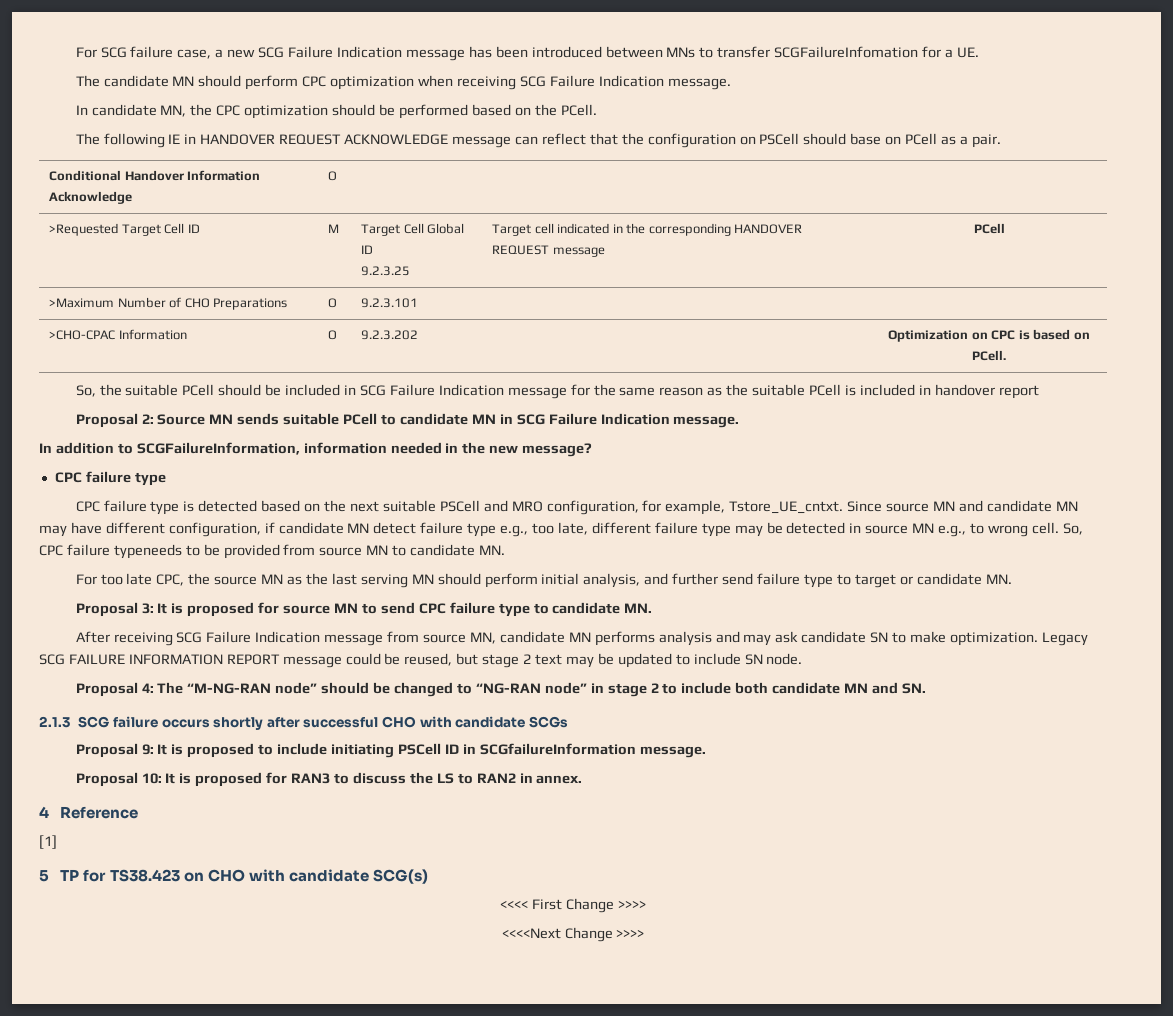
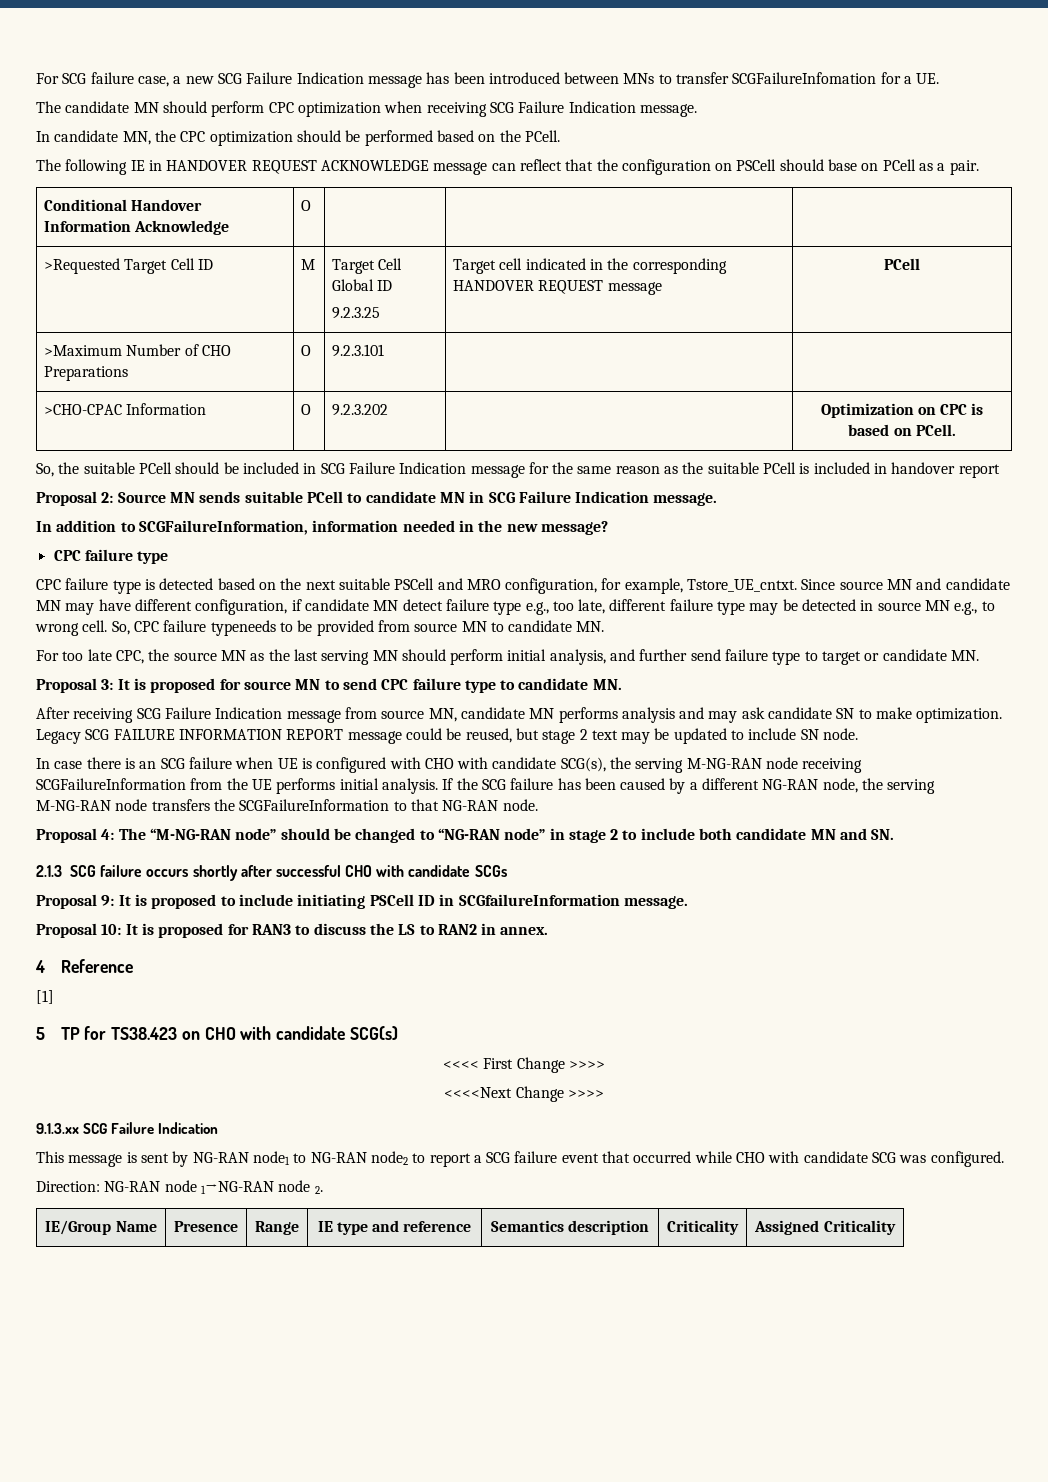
(803, 659) none -> [36,757,863,773] [36,778,936,794] [36,799,538,811] // In case there is an SCG failure when UE is configured with CHO with candidate SCG(s), the serving M-NG-RAN node receiving SCGFailureInformation from the UE performs initial analysis. If the SCG failure has been caused by a different NG-RAN node, the serving M-NG-RAN node transfers the SCGFailureInformation to that NG-RAN node.
(645, 933) none -> [36,1122,219,1134] [36,1151,1004,1167] [36,1180,323,1194] [45,1220,157,1235] [174,1221,239,1232] [255,1221,299,1235] [317,1220,472,1235] [490,1220,650,1235] [667,1220,739,1235] [754,1220,896,1235] // 9.1.3.xx SCG Failure Indication // This message is sent by NG-RAN node1 to NG-RAN node2 to report a SCG failure event that occurred while CHO with candidate SCG was configured. // Direction: NG-RAN node 1→NG-RAN node 2. // IE/Group Name | Presence | Range | IE type and reference | Semantics description | Criticality | Assigned Criticality

